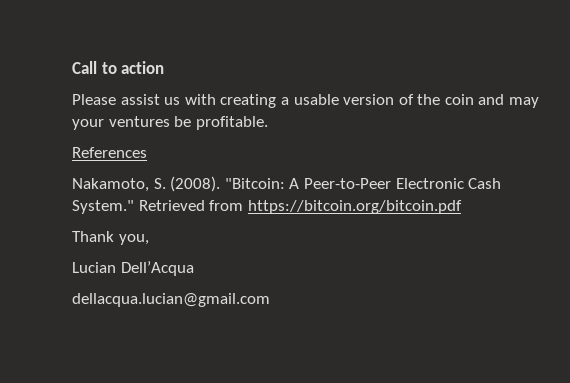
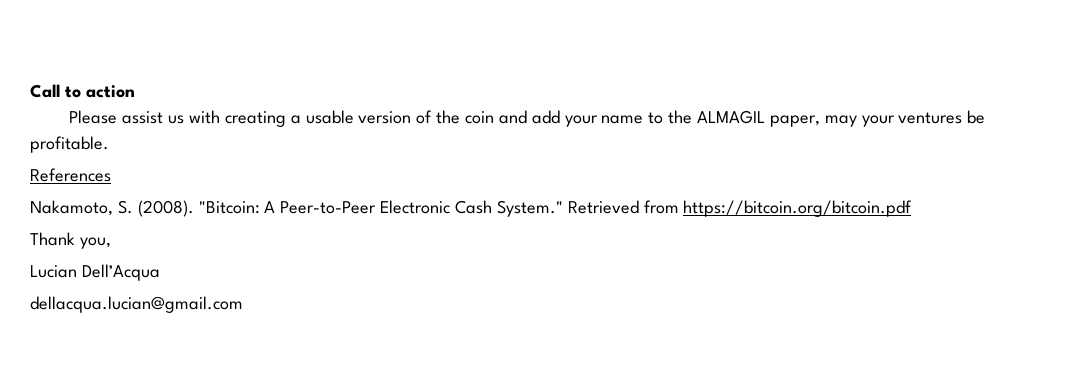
(505, 99) none -> [531,110,820,127] add your name to the ALMAGIL paper,

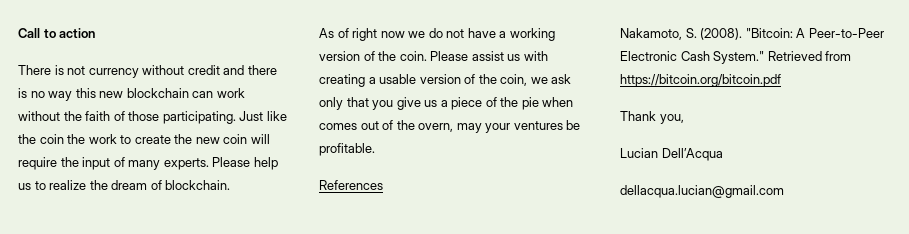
(135, 91) none -> [18,65,277,78] [18,88,245,101] [18,111,287,124] [18,134,270,144] [18,157,278,170] [18,180,231,190] [319,28,555,41] [319,51,427,61] There is not currency without credit and there is no way this new blockchain can work without the faith of those participating. Just like the coin the work to create the new coin will require the input of many experts. Please help us to realize the dream of blockchain. // As of right now we do not have a working version of the coin.
[465,110,820,127] coin and add your name to the ALMAGIL paper, -> [500,74,572,86] [319,97,574,110] [319,120,454,132] coin, we ask only that you give us a piece of the pie when comes out of the overn,

